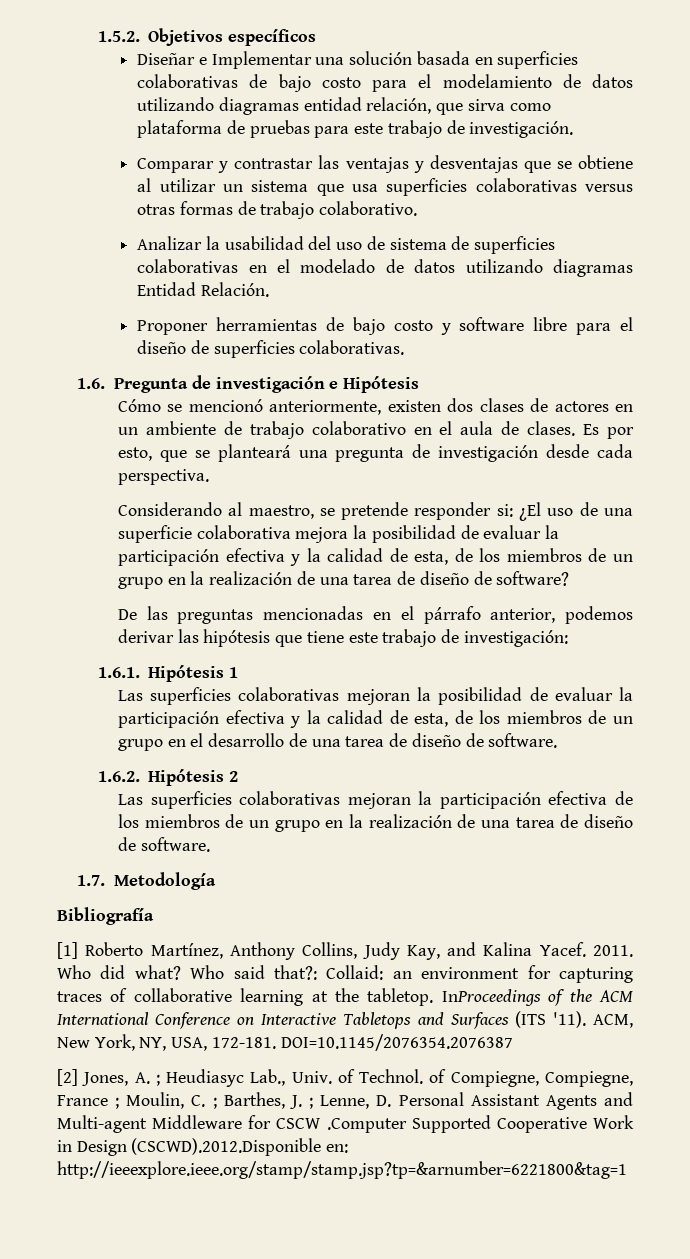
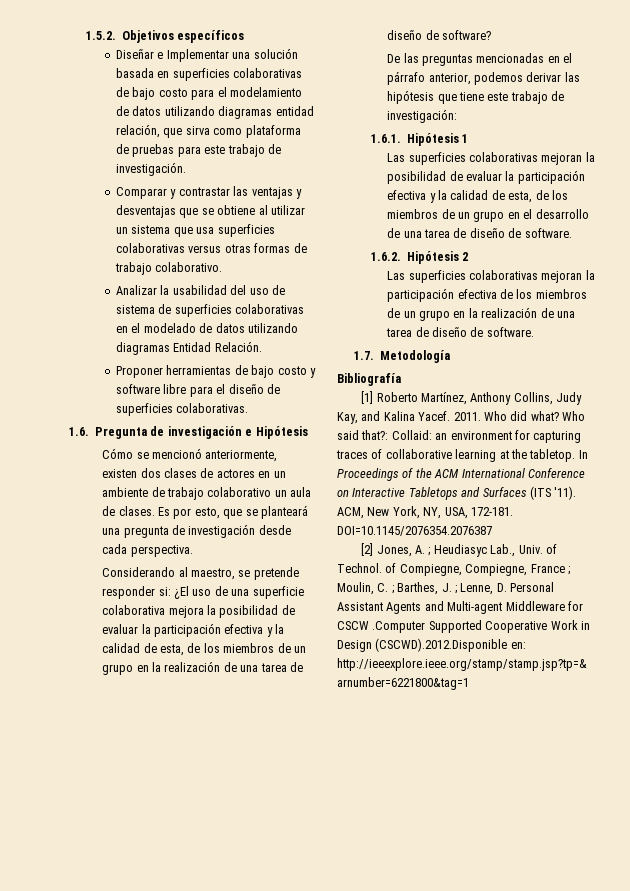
[413,421,453,435] en el -> [274,490,287,497] un
[441,989,541,1006] InProceedings -> [578,450,588,459] [337,468,399,481] In Proceedings

